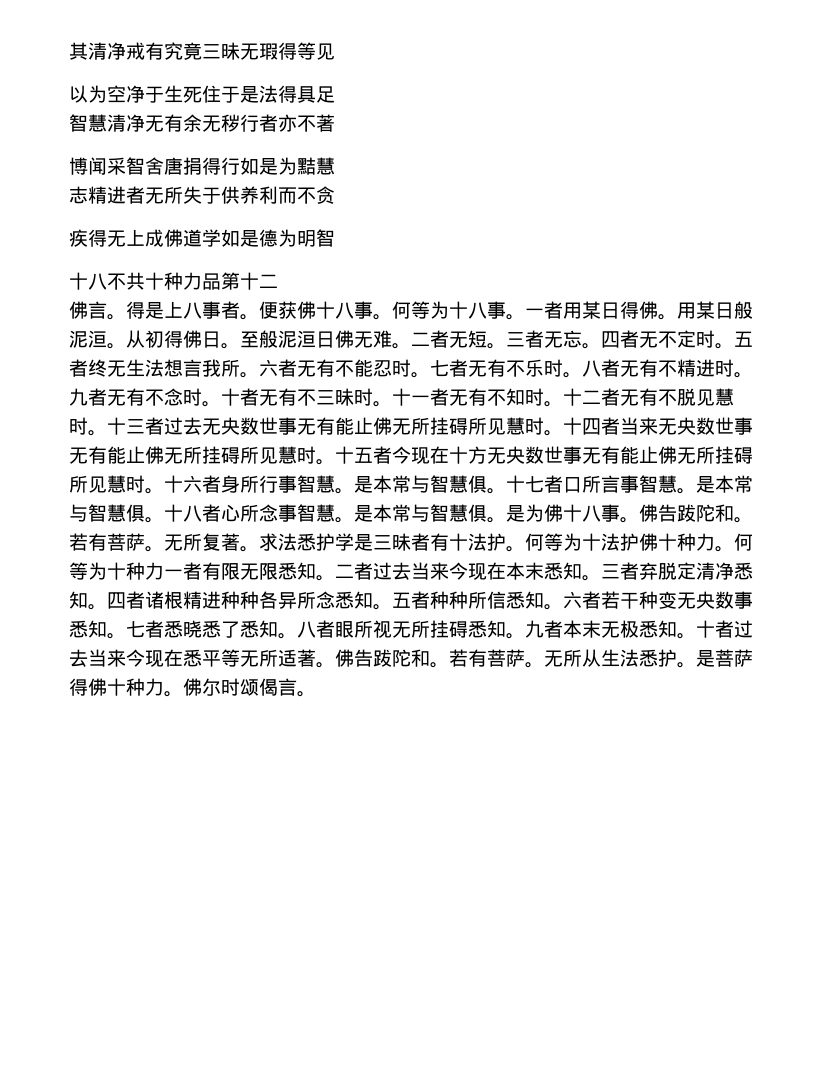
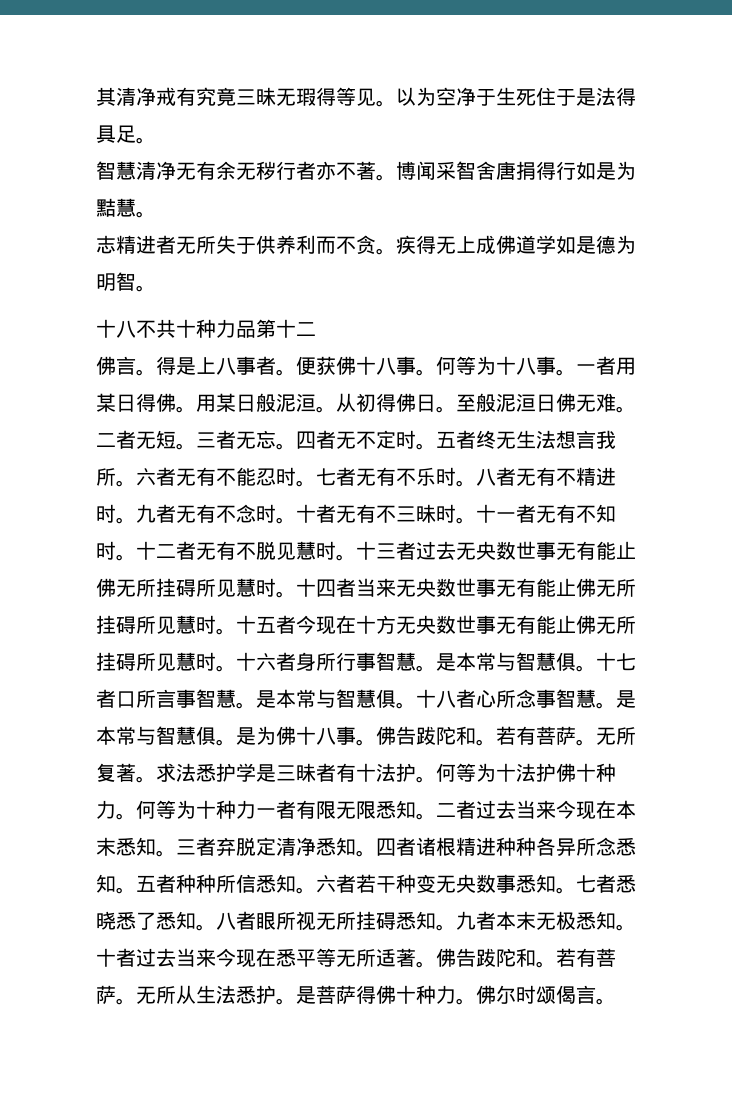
(335, 51) // -> [376,100,396,107] 。
(335, 94) none -> [136,137,156,144] 。
(335, 123) // -> [376,174,396,181] 。
(335, 166) none -> [136,211,156,218] 。
(335, 195) // -> [376,248,396,255] 。
(335, 238) none -> [136,285,156,292] 。

